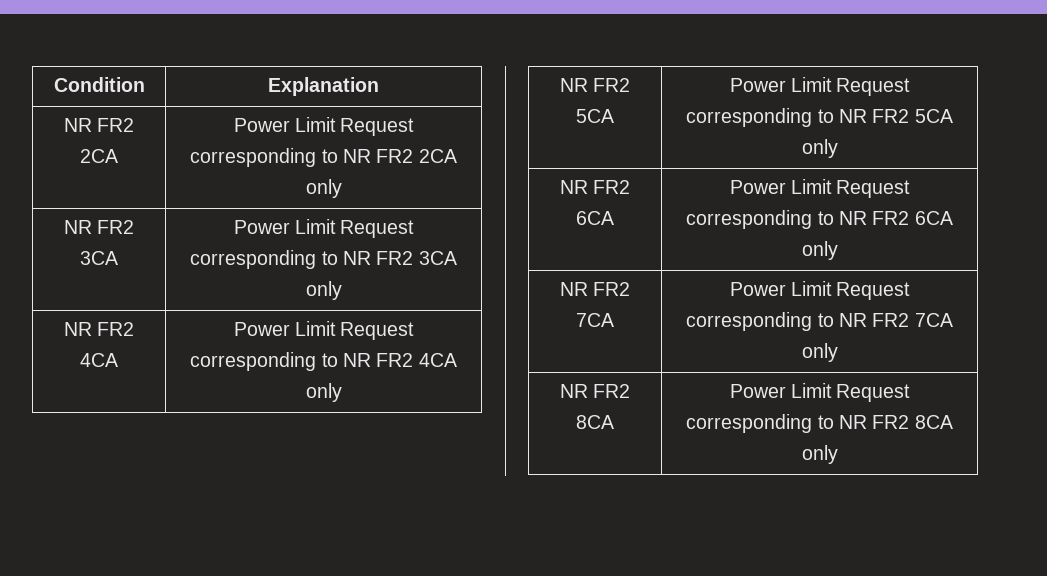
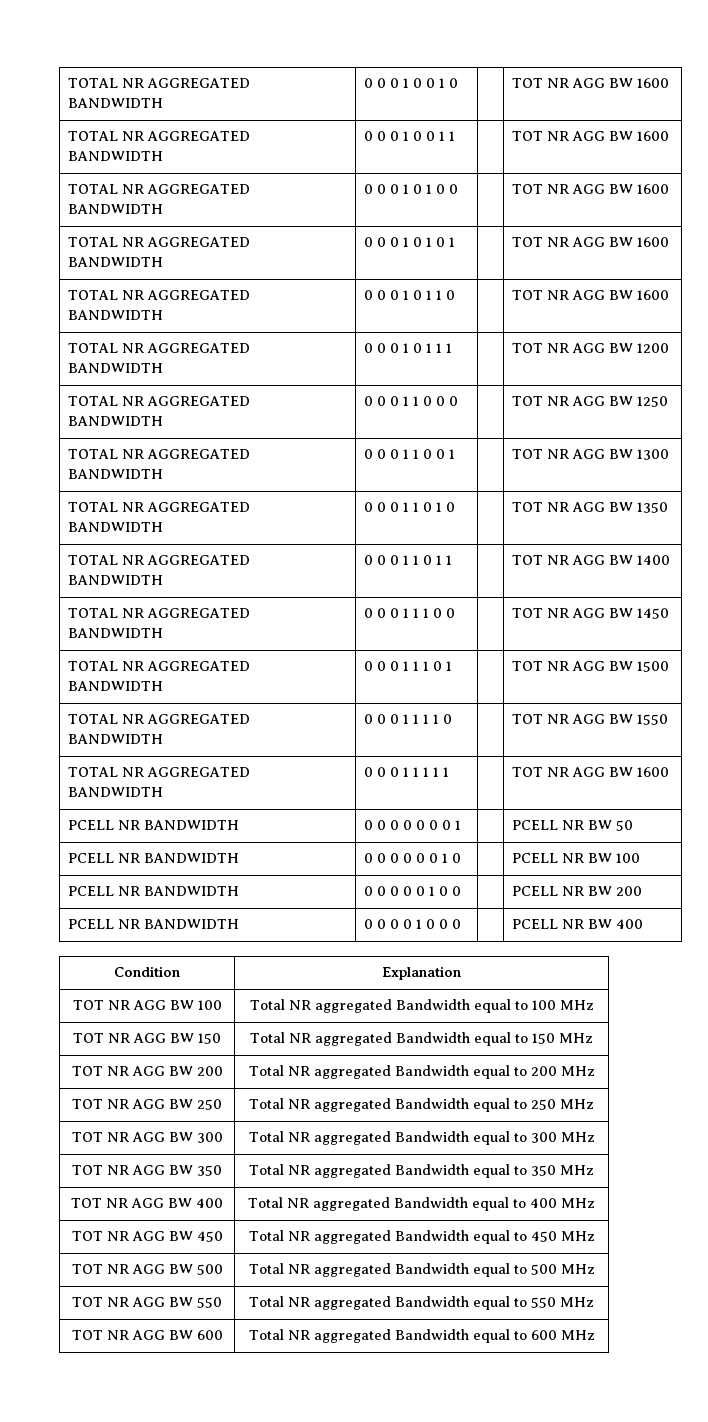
[53,77,145,92] [268,77,379,96] [63,118,135,132] [80,149,118,163] [233,117,415,136] [190,148,457,167] [305,179,342,198] [63,220,135,234] [80,251,118,265] [233,219,415,238] [190,250,457,269] [305,281,342,300] [63,322,135,336] [80,353,118,367] [233,321,415,340] [190,352,457,371] [305,383,342,402] [559,78,631,92] [576,109,614,123] [729,77,911,96] [686,108,953,127] [801,139,838,158] [559,180,631,194] [576,211,614,225] [729,179,911,198] [686,210,953,229] [801,241,838,260] [559,282,631,296] [576,313,614,327] [729,281,911,300] [686,312,953,331] [801,343,838,362] [559,384,631,398] [576,415,614,429] [729,383,911,402] [686,414,953,433] [801,445,838,464] Condition | Explanation // NR FR2 2CA | Power Limit Request corresponding to NR FR2 2CA only // NR FR2 3CA | Power Limit Request corresponding to NR FR2 3CA only // NR FR2 4CA | Power Limit Request corresponding to NR FR2 4CA only // NR FR2 5CA | Power Limit Request corresponding to NR FR2 5CA only // NR FR2 6CA | Power Limit Request corresponding to NR FR2 6CA only // NR FR2 7CA | Power Limit Request corresponding to NR FR2 7CA only // NR FR2 8CA | Power Limit Request corresponding to NR FR2 8CA only -> [68,78,251,88] [68,98,164,108] [364,78,459,88] [512,78,670,88] [68,131,251,141] [68,151,164,161] [364,131,456,141] [512,131,670,141] [68,184,251,194] [68,204,164,214] [364,184,459,194] [512,184,670,194] [68,237,251,247] [68,257,164,267] [364,237,456,247] [512,237,670,247] [68,290,251,300] [68,310,164,320] [364,290,456,300] [512,290,670,300] [68,343,251,353] [68,363,164,373] [364,343,453,353] [512,343,670,353] [68,396,251,406] [68,416,164,426] [364,396,459,406] [512,396,669,407] [68,449,251,459] [68,469,164,479] [364,449,456,459] [512,449,670,460] [68,502,251,512] [68,522,164,532] [364,502,456,512] [512,502,669,513] [68,555,251,565] [68,575,164,585] [364,555,453,565] [512,555,671,565] [68,608,251,618] [68,628,164,638] [364,608,456,618] [512,608,670,619] [68,661,251,671] [68,681,164,691] [364,661,453,671] [512,661,670,672] [68,714,251,724] [68,734,164,744] [364,714,453,724] [512,714,669,725] [68,767,251,777] [68,787,164,797] [364,767,450,777] [512,767,670,777] [68,820,240,830] [364,820,462,830] [512,820,634,831] [68,853,240,863] [364,853,462,863] [512,853,641,863] [68,886,240,896] [364,886,462,896] [512,886,643,896] [68,919,240,929] [364,919,462,929] [512,919,644,929] [114,966,180,977] [382,966,461,980] [72,1000,222,1010] [249,999,594,1013] [73,1033,221,1044] [250,1032,593,1046] [71,1066,223,1076] [248,1065,595,1079] [72,1099,222,1110] [249,1098,594,1112] [71,1132,223,1143] [248,1131,595,1145] [72,1165,222,1176] [249,1164,594,1178] [71,1198,223,1208] [248,1197,595,1211] [71,1231,223,1242] [248,1230,595,1244] [71,1264,223,1275] [248,1263,595,1277] [72,1297,222,1308] [249,1296,594,1310] [71,1330,223,1340] [248,1329,595,1343] TOTAL NR AGGREGATED BANDWIDTH | 0 0 0 1 0 0 1 0 | | TOT NR AGG BW 1600 // TOTAL NR AGGREGATED BANDWIDTH | 0 0 0 1 0 0 1 1 | | TOT NR AGG BW 1600 // TOTAL NR AGGREGATED BANDWIDTH | 0 0 0 1 0 1 0 0 | | TOT NR AGG BW 1600 // TOTAL NR AGGREGATED BANDWIDTH | 0 0 0 1 0 1 0 1 | | TOT NR AGG BW 1600 // TOTAL NR AGGREGATED BANDWIDTH | 0 0 0 1 0 1 1 0 | | TOT NR AGG BW 1600 // TOTAL NR AGGREGATED BANDWIDTH | 0 0 0 1 0 1 1 1 | | TOT NR AGG BW 1200 // TOTAL NR AGGREGATED BANDWIDTH | 0 0 0 1 1 0 0 0 | | TOT NR AGG BW 1250 // TOTAL NR AGGREGATED BANDWIDTH | 0 0 0 1 1 0 0 1 | | TOT NR AGG BW 1300 // TOTAL NR AGGREGATED BANDWIDTH | 0 0 0 1 1 0 1 0 | | TOT NR AGG BW 1350 // TOTAL NR AGGREGATED BANDWIDTH | 0 0 0 1 1 0 1 1 | | TOT NR AGG BW 1400 // TOTAL NR AGGREGATED BANDWIDTH | 0 0 0 1 1 1 0 0 | | TOT NR AGG BW 1450 // TOTAL NR AGGREGATED BANDWIDTH | 0 0 0 1 1 1 0 1 | | TOT NR AGG BW 1500 // TOTAL NR AGGREGATED BANDWIDTH | 0 0 0 1 1 1 1 0 | | TOT NR AGG BW 1550 // TOTAL NR AGGREGATED BANDWIDTH | 0 0 0 1 1 1 1 1 | | TOT NR AGG BW 1600 // PCELL NR BANDWIDTH | 0 0 0 0 0 0 0 1 | | PCELL NR BW 50 // PCELL NR BANDWIDTH | 0 0 0 0 0 0 1 0 | | PCELL NR BW 100 // PCELL NR BANDWIDTH | 0 0 0 0 0 1 0 0 | | PCELL NR BW 200 // PCELL NR BANDWIDTH | 0 0 0 0 1 0 0 0 | | PCELL NR BW 400 // Condition | Explanation // TOT NR AGG BW 100 | Total NR aggregated Bandwidth equal to 100 MHz // TOT NR AGG BW 150 | Total NR aggregated Bandwidth equal to 150 MHz // TOT NR AGG BW 200 | Total NR aggregated Bandwidth equal to 200 MHz // TOT NR AGG BW 250 | Total NR aggregated Bandwidth equal to 250 MHz // TOT NR AGG BW 300 | Total NR aggregated Bandwidth equal to 300 MHz // TOT NR AGG BW 350 | Total NR aggregated Bandwidth equal to 350 MHz // TOT NR AGG BW 400 | Total NR aggregated Bandwidth equal to 400 MHz // TOT NR AGG BW 450 | Total NR aggregated Bandwidth equal to 450 MHz // TOT NR AGG BW 500 | Total NR aggregated Bandwidth equal to 500 MHz // TOT NR AGG BW 550 | Total NR aggregated Bandwidth equal to 550 MHz // TOT NR AGG BW 600 | Total NR aggregated Bandwidth equal to 600 MHz

